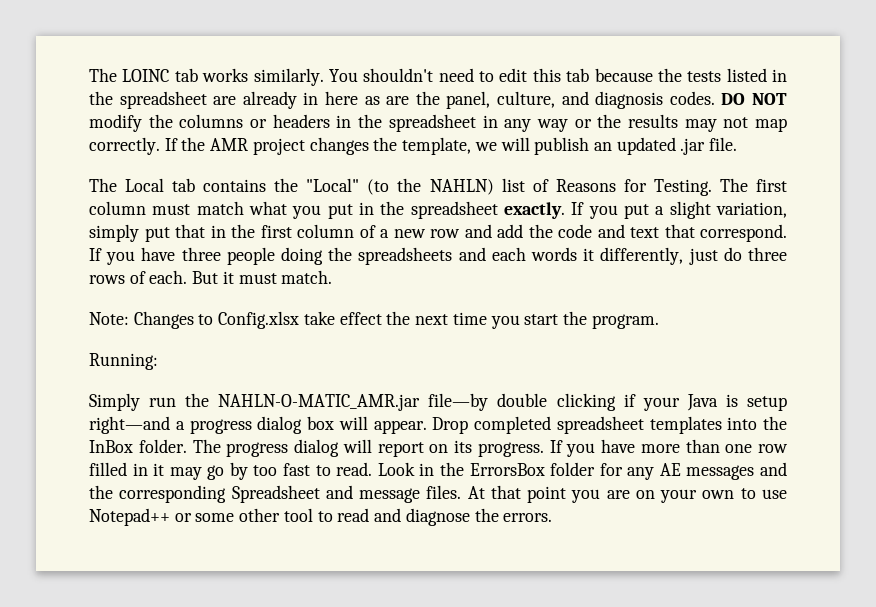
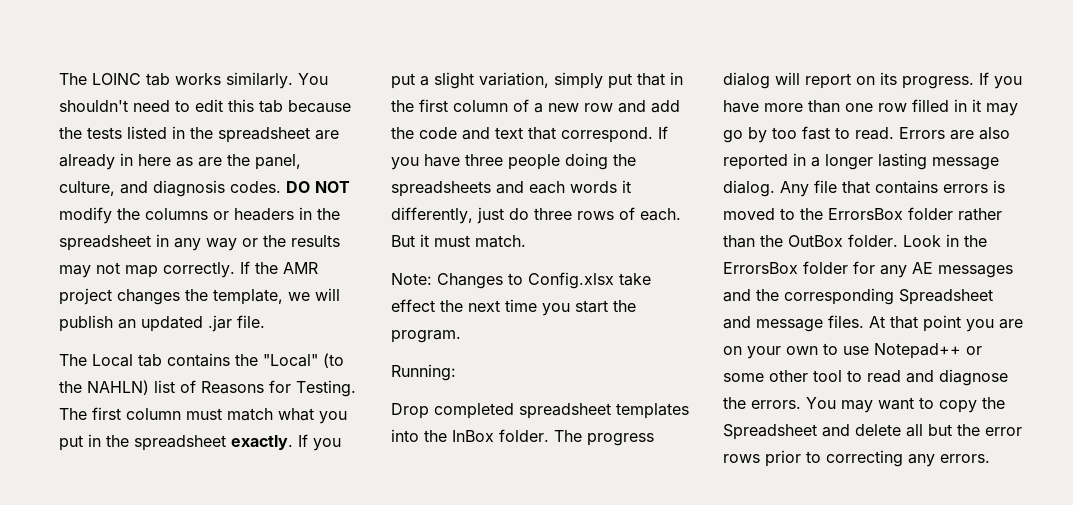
[89,393,788,411] [89,416,427,434] Simply run the NAHLN-O-MATIC_AMR.jar file—by double clicking if your Java is setup right—and a progress dialog box will appear. -> (456, 372) none
(373, 469) none -> [899,127,1010,140] [723,153,999,170] [723,180,1005,197] [723,207,1002,221] [723,234,898,248] Errors are also reported in a longer lasting message dialog. Any file that contains errors is moved to the ErrorsBox folder rather than the OutBox folder.
(553, 517) none -> [806,397,1005,413] [723,424,1022,440] [723,450,990,467] You may want to copy the Spreadsheet and delete all but the error rows prior to correcting any errors.

